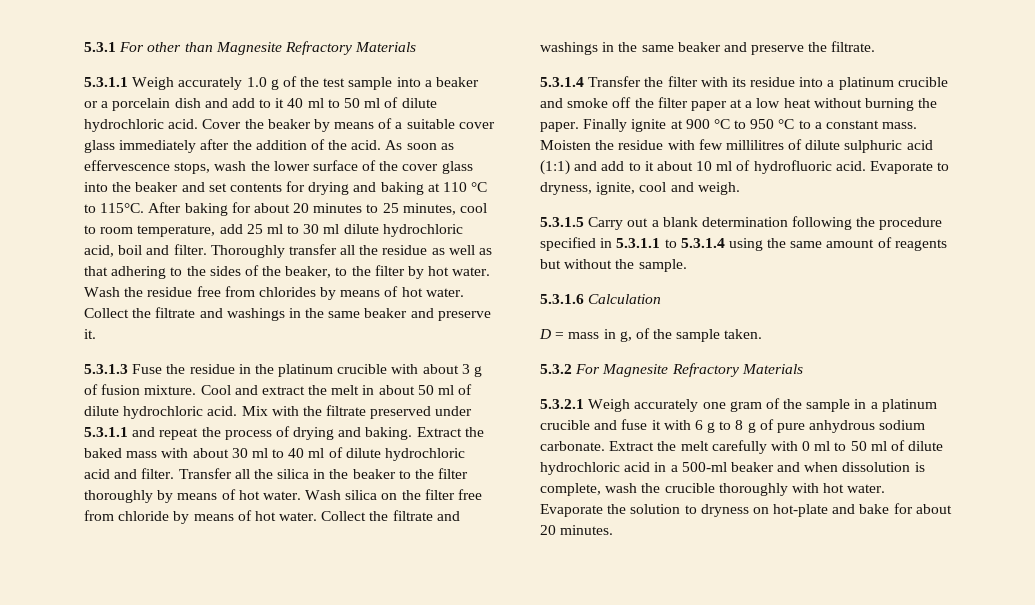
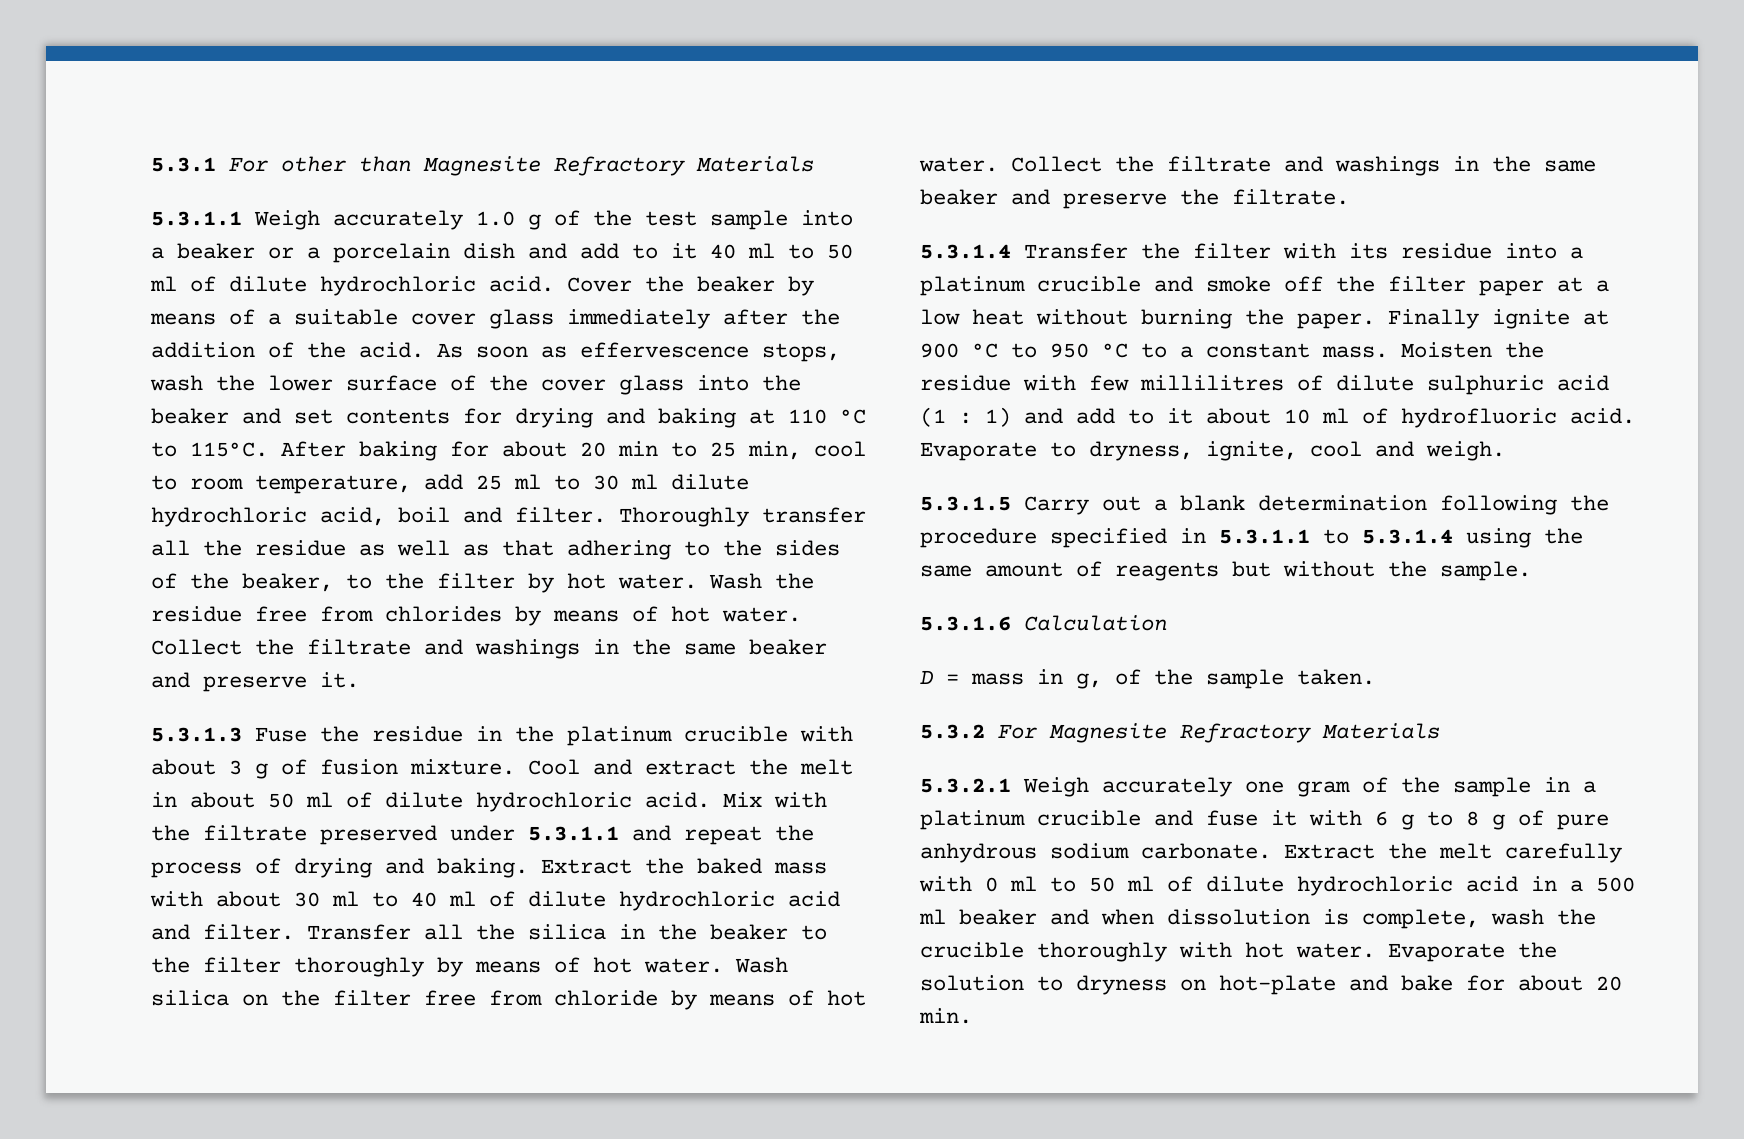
[313,203,363,213] minutes -> [618,441,658,456] min
[402,203,456,215] minutes, -> [748,441,801,460] min,
[540,160,570,175] (1:1) -> [920,407,1011,427] (1 : 1)
[681,462,727,472] 500-ml -> [1596,877,1635,892] [919,909,946,924] 500 ml
[560,525,614,535] minutes. -> [919,1008,972,1024] min.

